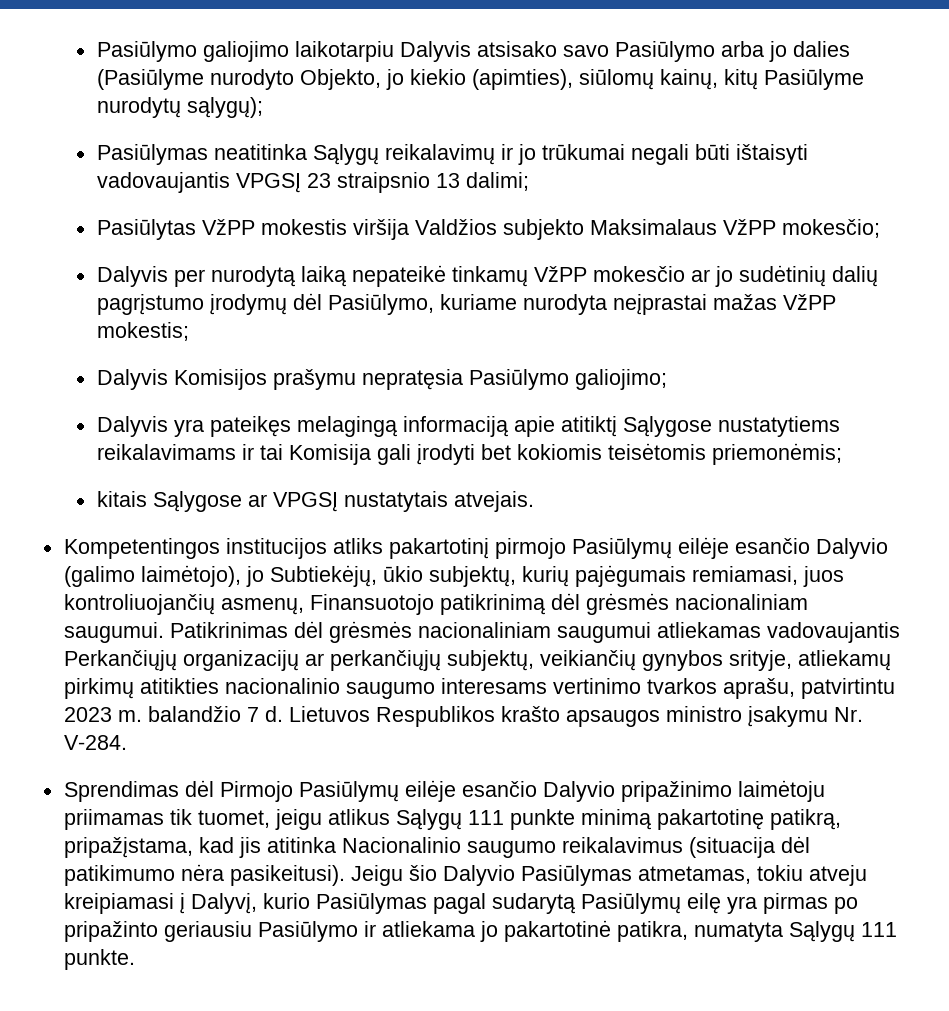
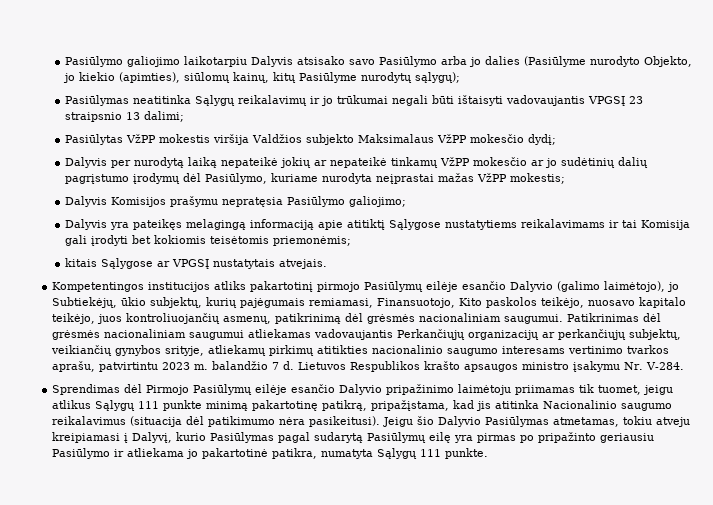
[781,219,880,238] mokesčio; -> [469,134,556,145] mokesčio dydį;
(446, 276) none -> [279,157,387,168] jokių ar nepateikė
(798, 575) none -> [377,297,687,308] [52,313,96,324] Finansuotojo, Kito paskolos teikėjo, nuosavo kapitalo teikėjo,
[309,594,434,615] Finansuotojo -> (272, 320) none

